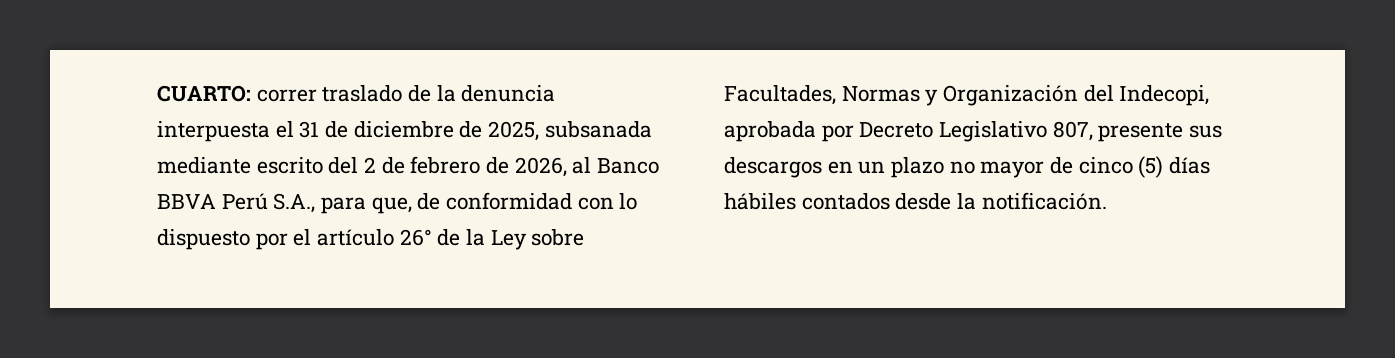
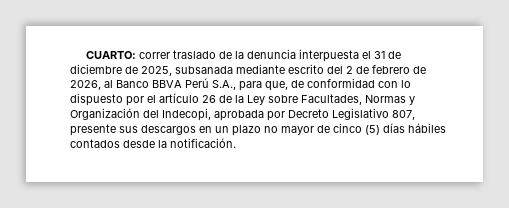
[399,229,432,246] 26° -> [202,95,216,103] 26

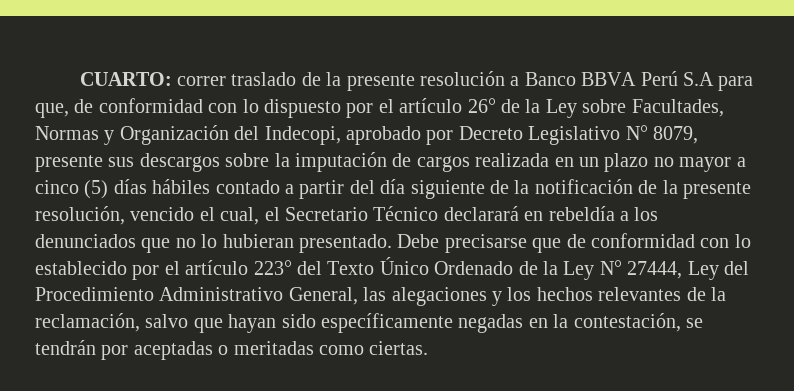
[247,49,402,62] [70,64,426,76] [70,80,113,90] denuncia interpuesta el 31 de diciembre de 2025, subsanada mediante escrito del 2 de febrero de 2026, al -> [346,71,520,91] presente resolución a
[212,80,236,90] S.A., -> [682,72,714,86] S.A
[202,95,216,103] 26 -> [467,98,496,113] 26°
[214,110,264,121] aprobada -> [346,126,421,145] aprobado
[392,110,415,120] 807, -> [625,125,698,144] N° 8079,
(196, 130) none -> [225,152,550,172] sobre la imputación de cargos realizada
[317,125,330,133] de -> [736,157,746,167] a
[70,138,236,148] contados desde la notificación. -> [215,179,751,199] [35,206,659,225] [35,233,751,253] [35,257,749,280] [35,287,726,306] [35,313,703,333] [35,340,429,360] contado a partir del día siguiente de la notificación de la presente resolución, vencido el cual, el Secretario Técnico declarará en rebeldía a los denunciados que no lo hubieran presentado. Debe precisarse que de conformidad con lo establecido por el artículo 223° del Texto Único Ordenado de la Ley N° 27444, Ley del Procedimiento Administrativo General, las alegaciones y los hechos relevantes de la reclamación, salvo que hayan sido específicamente negadas en la contestación, se tendrán por aceptadas o meritadas como ciertas.

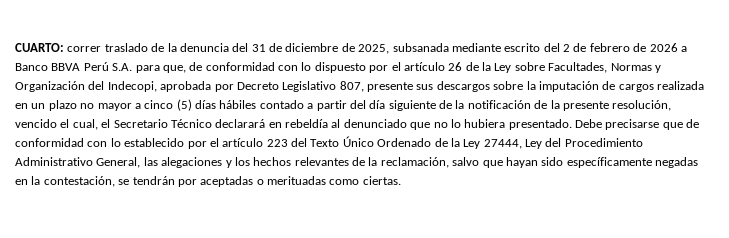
[346,71,505,91] presente resolución -> [179,43,678,54] denuncia del 31 de diciembre de 2025, subsanada mediante escrito del 2 de febrero de 2026
[682,72,714,86] S.A -> [112,63,133,71] S.A.
[467,98,496,113] 26° -> [448,62,463,71] 26
[346,126,421,145] aprobado -> [160,81,212,92] aprobada
[625,125,698,144] N° 8079, -> [339,81,364,92] 807,
[619,207,659,221] [35,234,136,248] a los denunciados -> [331,119,407,128] al denunciado
[222,234,294,248] hubieran -> [464,119,506,128] hubiera
[253,260,292,275] 223° -> [266,139,288,147] 223
[599,260,622,275] N° -> (481, 144) none
[233,341,314,355] meritadas -> [267,176,326,185] merituadas

